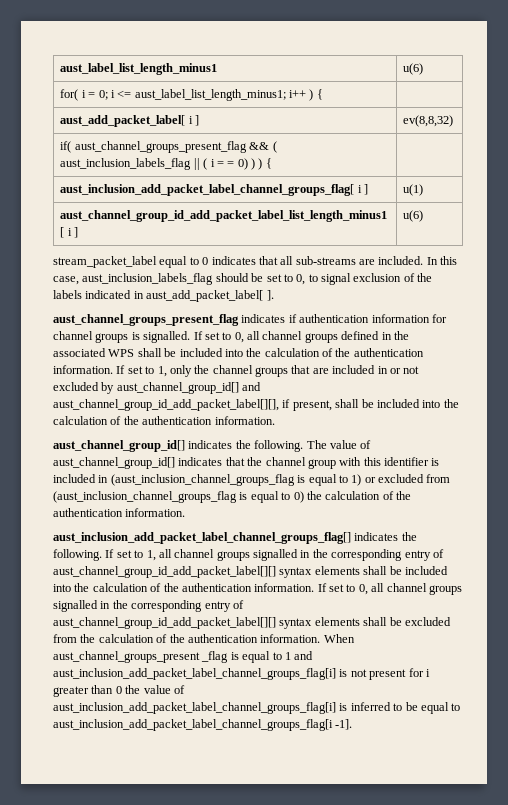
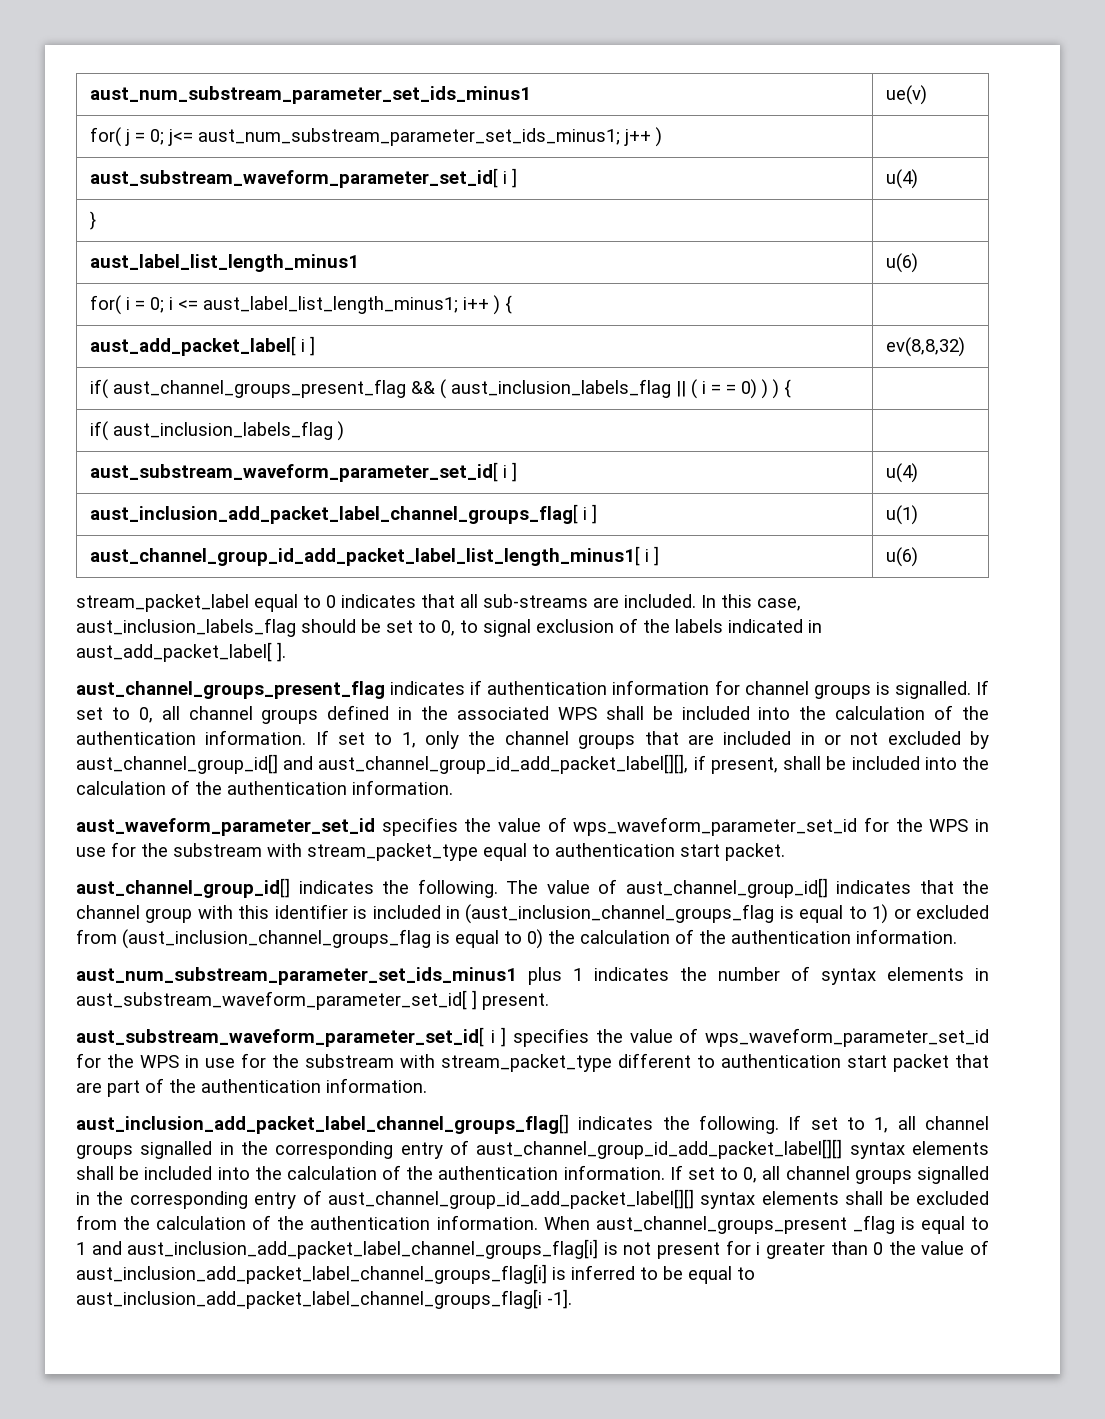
(60, 69) none -> [90,86,532,104] [886,85,928,105] [90,127,663,147] [90,168,518,188] [886,169,919,189] [90,211,97,230] aust_num_substream_parameter_set_ids_minus1 | ue(v) // for( j = 0; j<= aust_num_substream_parameter_set_ids_minus1; j++ ) | // aust_substream_waveform_parameter_set_id[ i ] | u(4) // } | //
(272, 163) none -> [90,421,345,441] [90,462,518,482] [886,463,919,483] // if( aust_inclusion_labels_flag ) | // aust_substream_waveform_parameter_set_id[ i ] | u(4)
(275, 420) none -> [76,817,989,836] [76,842,785,861] // aust_waveform_parameter_set_id specifies the value of wps_waveform_parameter_set_id for the WPS in use for the substream with stream_packet_type equal to authentication start packet.
(186, 512) none -> [76,966,989,985] [76,990,549,1010] [76,1027,989,1047] [76,1053,989,1072] [76,1078,427,1097] // aust_num_substream_parameter_set_ids_minus1 plus 1 indicates the number of syntax elements in aust_substream_waveform_parameter_set_id[ ] present. // aust_substream_waveform_parameter_set_id[ i ] specifies the value of wps_waveform_parameter_set_id for the WPS in use for the substream with stream_packet_type different to authentication start packet that are part of the authentication information.

